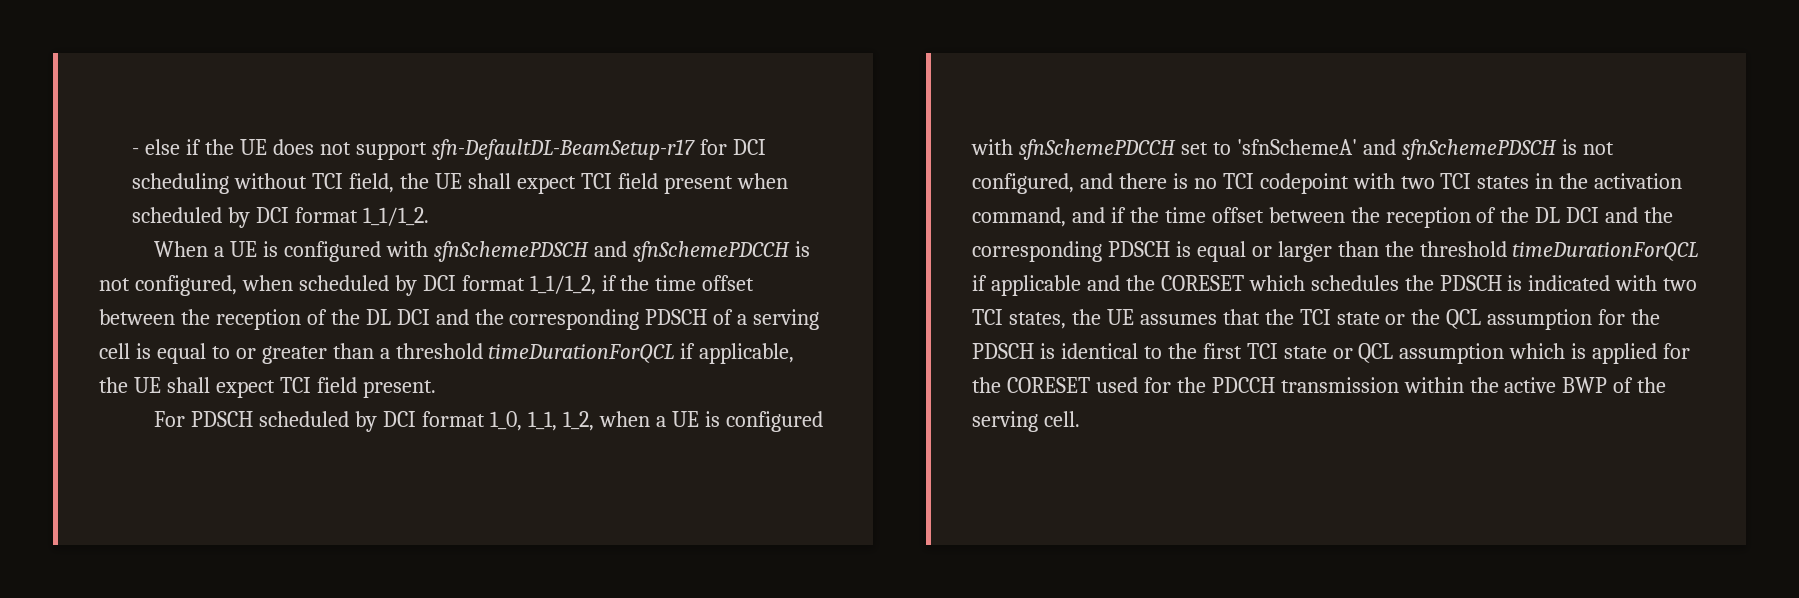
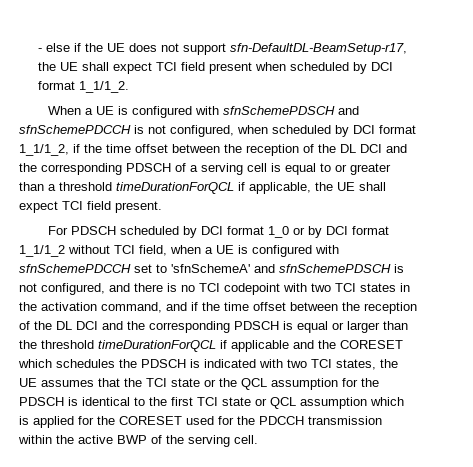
[431,139,766,160] [132,173,394,194] sfn-DefaultDL-BeamSetup-r17 for DCI scheduling without TCI field, -> [230,43,408,55] sfn-DefaultDL-BeamSetup-r17,
[489,411,594,431] 1_0, 1_1, 1_2, -> [268,226,390,238] [19,245,167,257] 1_0 or by DCI format 1_1/1_2 without TCI field,

